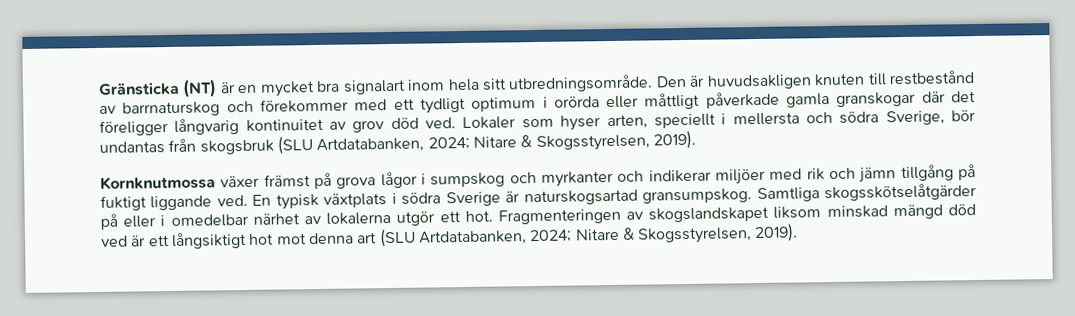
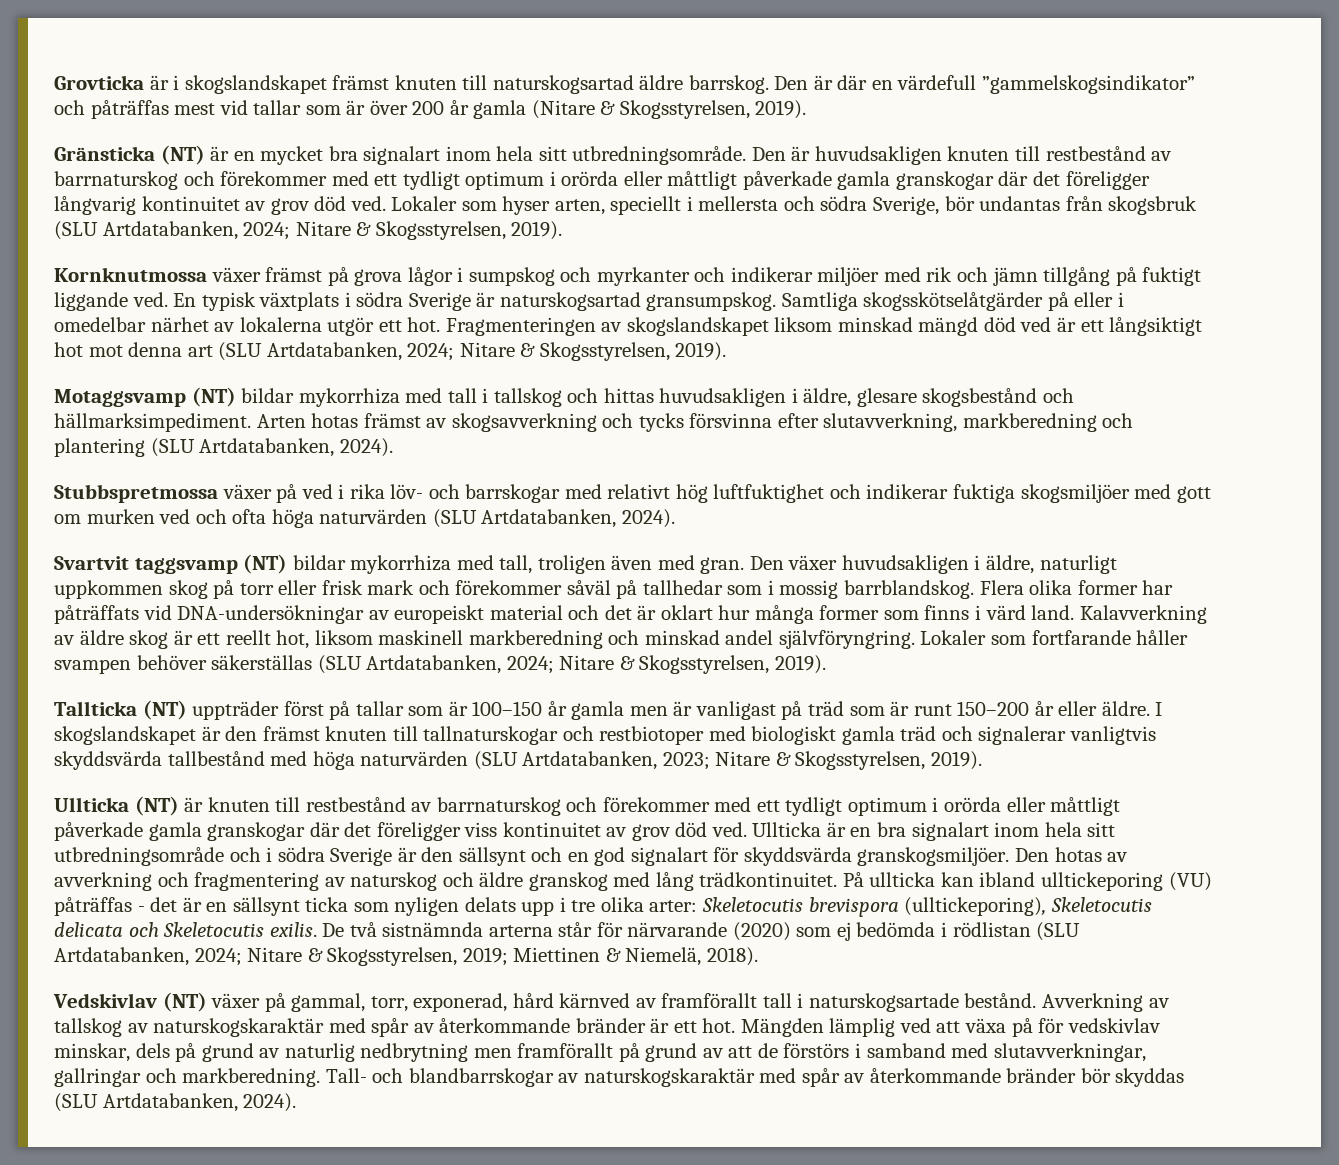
(98, 88) none -> [54,75,1196,94] [54,100,807,119] Grovticka är i skogslandskapet främst knuten till naturskogsartad äldre barrskog. Den är där en värdefull ”gammelskogsindikator” och påträffas mest vid tallar som är över 200 år gamla (Nitare & Skogsstyrelsen, 2019). //
(799, 233) none -> [54,387,1075,407] [54,413,1134,432] [54,438,393,457] [54,484,1211,503] [54,509,675,528] [54,554,1117,574] [54,580,1174,599] [54,605,1207,624] [54,630,1189,649] [54,655,826,674] [54,700,1163,720] [54,726,1157,745] [54,751,982,770] [54,796,1121,816] [54,822,1116,841] [54,847,1128,866] [54,872,1212,891] [54,897,1152,917] [54,922,1081,941] [54,947,758,966] [53,992,1169,1012] [54,1018,1160,1037] [54,1043,1146,1062] [54,1068,1185,1087] [54,1093,297,1112] // Motaggsvamp (NT) bildar mykorrhiza med tall i tallskog och hittas huvudsakligen i äldre, glesare skogsbestånd och hällmarksimpediment. Arten hotas främst av skogsavverkning och tycks försvinna efter slutavverkning, markberedning och plantering (SLU Artdatabanken, 2024). // Stubbspretmossa växer på ved i rika löv- och barrskogar med relativt hög luftfuktighet och indikerar fuktiga skogsmiljöer med gott om murken ved och ofta höga naturvärden (SLU Artdatabanken, 2024). // Svartvit taggsvamp (NT) bildar mykorrhiza med tall, troligen även med gran. Den växer huvudsakligen i äldre, naturligt uppkommen skog på torr eller frisk mark och förekommer såväl på tallhedar som i mossig barrblandskog. Flera olika former har påträffats vid DNA-undersökningar av europeiskt material och det är oklart hur många former som finns i värd land. Kalavverkning av äldre skog är ett reellt hot, liksom maskinell markberedning och minskad andel självföryngring. Lokaler som fortfarande håller svampen behöver säkerställas (SLU Artdatabanken, 2024; Nitare & Skogsstyrelsen, 2019). // Tallticka (NT) uppträder först på tallar som är 100–150 år gamla men är vanligast på träd som är runt 150–200 år eller äldre. I skogslandskapet är den främst knuten till tallnaturskogar och restbiotoper med biologiskt gamla träd och signalerar vanligtvis skyddsvärda tallbestånd med höga naturvärden (SLU Artdatabanken, 2023; Nitare & Skogsstyrelsen, 2019). // Ullticka (NT) är knuten till restbestånd av barrnaturskog och förekommer med ett tydligt optimum i orörda eller måttligt påverkade gamla granskogar där det föreligger viss kontinuitet av grov död ved. Ullticka är en bra signalart inom hela sitt utbredningsområde och i södra Sverige är den sällsynt och en god signalart för skyddsvärda granskogsmiljöer. Den hotas av avverkning och fragmentering av naturskog och äldre granskog med lång trädkontinuitet. På ullticka kan ibland ulltickeporing (VU) påträffas - det är en sällsynt ticka som nyligen delats upp i tre olika arter: Skeletocutis brevispora (ulltickeporing), Skeletocutis delicata och Skeletocutis exilis. De två sistnämnda arterna står för närvarande (2020) som ej bedömda i rödlistan (SLU Artdatabanken, 2024; Nitare & Skogsstyrelsen, 2019; Miettinen & Niemelä, 2018). // Vedskivlav (NT) växer på gammal, torr, exponerad, hård kärnved av framförallt tall i naturskogsartade bestånd. Avverkning av tallskog av naturskogskaraktär med spår av återkommande bränder är ett hot. Mängden lämplig ved att växa på för vedskivlav minskar, dels på grund av naturlig nedbrytning men framförallt på grund av att de förstörs i samband med slutavverkningar, gallringar och markberedning. Tall- och blandbarrskogar av naturskogskaraktär med spår av återkommande bränder bör skyddas (SLU Artdatabanken, 2024).

